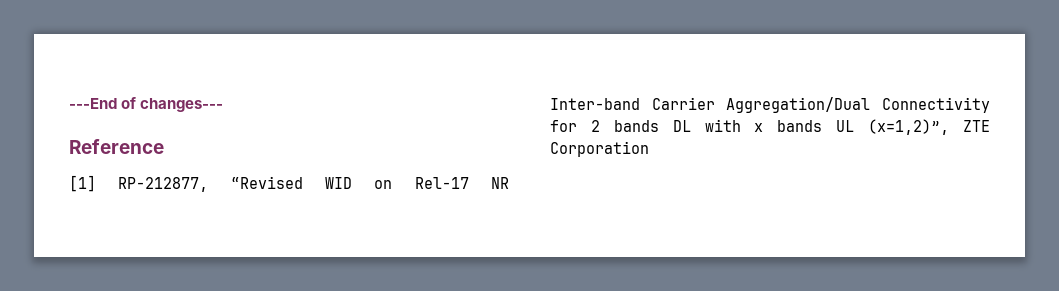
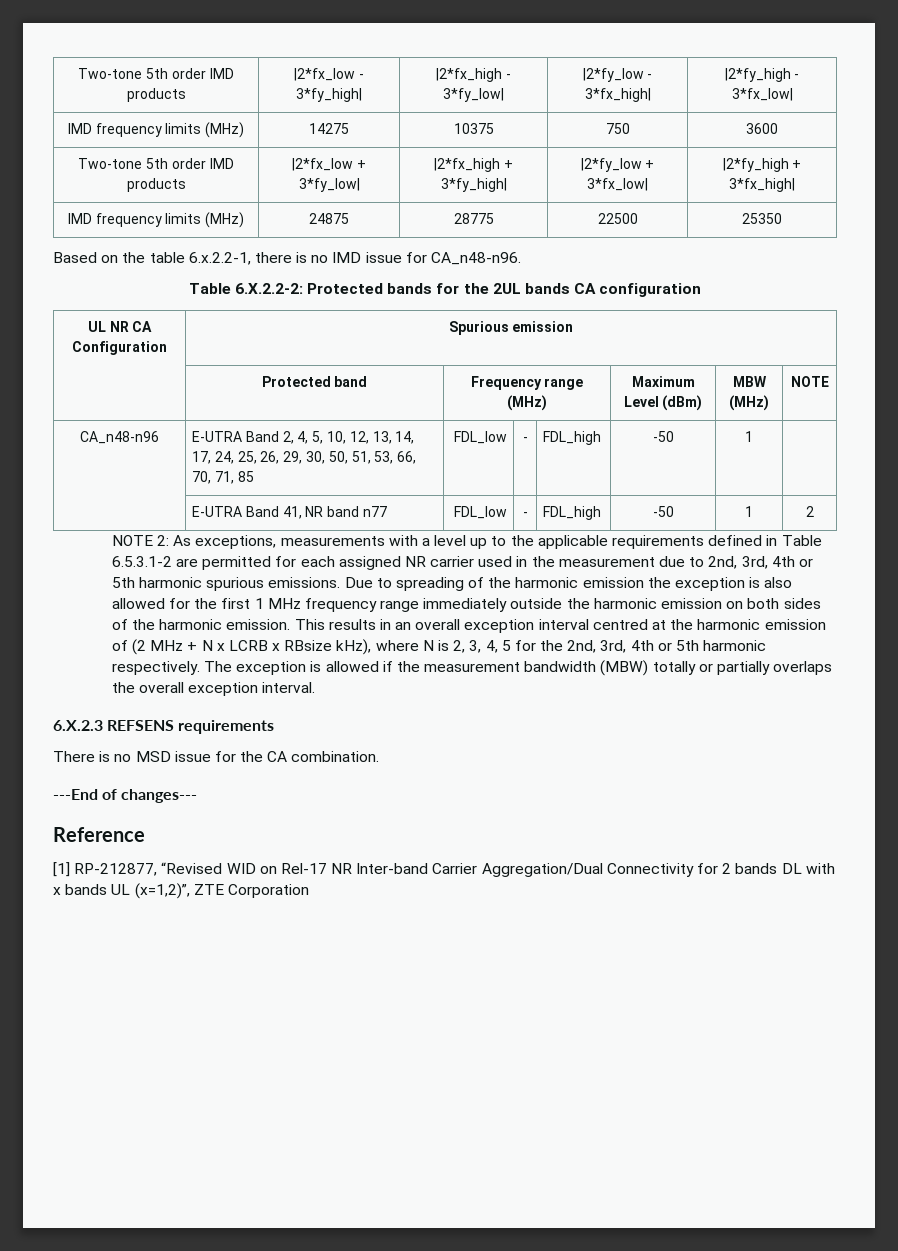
(69, 103) none -> [78,68,234,79] [126,88,186,102] [294,68,364,81] [296,88,362,102] [436,68,511,82] [443,88,504,102] [582,68,653,82] [584,88,651,102] [724,68,800,82] [731,88,793,101] [67,122,245,138] [309,123,349,134] [453,123,494,134] [605,123,630,134] [746,123,778,134] [78,158,234,169] [126,178,186,192] [292,158,366,171] [298,178,360,192] [434,158,513,172] [440,178,507,192] [580,158,655,172] [587,178,648,191] [722,158,802,172] [729,178,795,192] [67,212,245,228] [309,213,349,224] [453,213,494,224] [597,213,638,224] [742,213,782,224] [53,252,522,265] [188,283,702,297] [87,321,153,332] [72,341,167,355] [448,321,574,335] [261,376,368,387] [470,376,584,390] [507,395,547,411] [631,376,695,387] [623,395,703,411] [732,376,767,387] [729,395,769,411] [790,376,829,387] [80,431,159,444] [192,431,415,444] [192,451,417,464] [192,471,254,484] [453,431,507,444] [522,437,528,442] [543,431,602,445] [652,431,674,442] [745,431,753,442] [192,506,387,519] [453,506,507,519] [522,512,528,517] [543,506,602,520] [652,506,674,517] [745,506,753,517] [805,506,814,517] [111,535,822,549] [111,556,813,570] [111,577,793,591] [111,598,821,612] [111,619,826,633] [111,639,767,655] [111,660,833,676] [111,682,316,696] [53,720,275,734] [53,751,380,762] Two-tone 5th order IMD products | |2*fx_low - 3*fy_high| | |2*fx_high - 3*fy_low| | |2*fy_low - 3*fx_high| | |2*fy_high - 3*fx_low| // IMD frequency limits (MHz) | 14275 | 10375 | 750 | 3600 // Two-tone 5th order IMD products | |2*fx_low + 3*fy_low| | |2*fx_high + 3*fy_high| | |2*fy_low + 3*fx_low| | |2*fy_high + 3*fx_high| // IMD frequency limits (MHz) | 24875 | 28775 | 22500 | 25350 // Based on the table 6.x.2.2-1, there is no IMD issue for CA_n48-n96. // Table 6.X.2.2-2: Protected bands for the 2UL bands CA configuration // UL NR CA Configuration | Spurious emission // | Protected band | Frequency range (MHz) | Maximum Level (dBm) | MBW (MHz) | NOTE // CA_n48-n96 | E-UTRA Band 2, 4, 5, 10, 12, 13, 14, 17, 24, 25, 26, 29, 30, 50, 51, 53, 66, 70, 71, 85 | FDL_low | - | FDL_high | -50 | 1 | // | E-UTRA Band 41, NR band n77 | FDL_low | - | FDL_high | -50 | 1 | 2 // NOTE 2: As exceptions, measurements with a level up to the applicable requirements defined in Table 6.5.3.1-2 are permitted for each assigned NR carrier used in the measurement due to 2nd, 3rd, 4th or 5th harmonic spurious emissions. Due to spreading of the harmonic emission the exception is also allowed for the first 1 MHz frequency range immediately outside the harmonic emission on both sides of the harmonic emission. This results in an overall exception interval centred at the harmonic emission of (2 MHz + N x LCRB x RBsize kHz), where N is 2, 3, 4, 5 for the 2nd, 3rd, 4th or 5th harmonic respectively. The exception is allowed if the measurement bandwidth (MBW) totally or partially overlaps the overall exception interval. // 6.X.2.3 REFSENS requirements // There is no MSD issue for the CA combination. //

